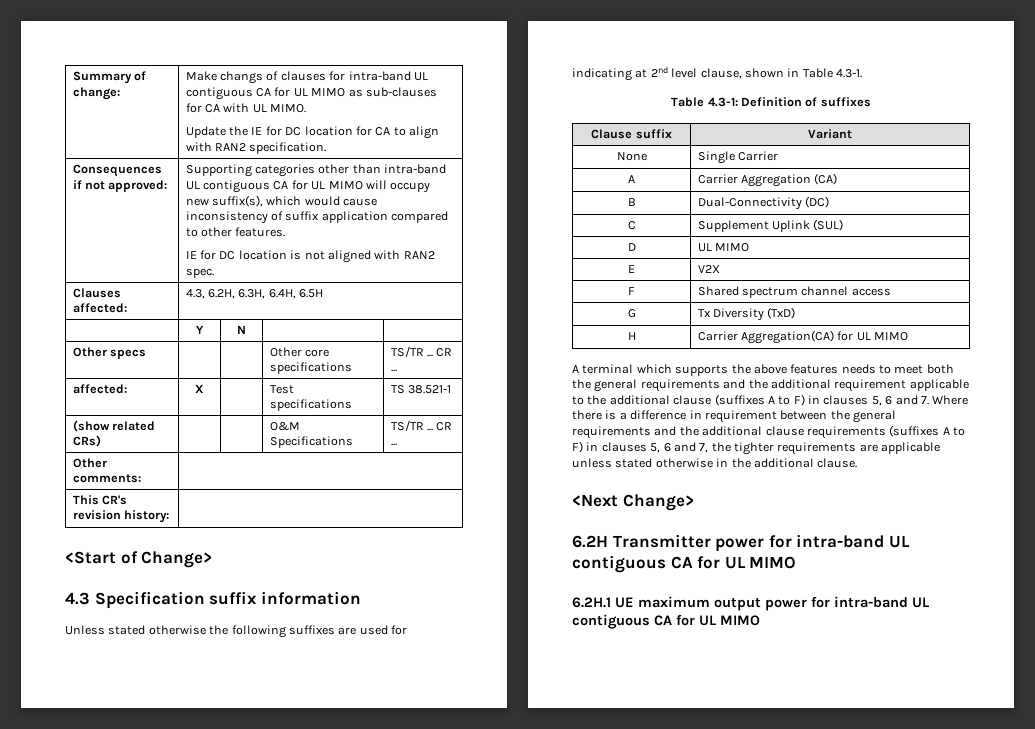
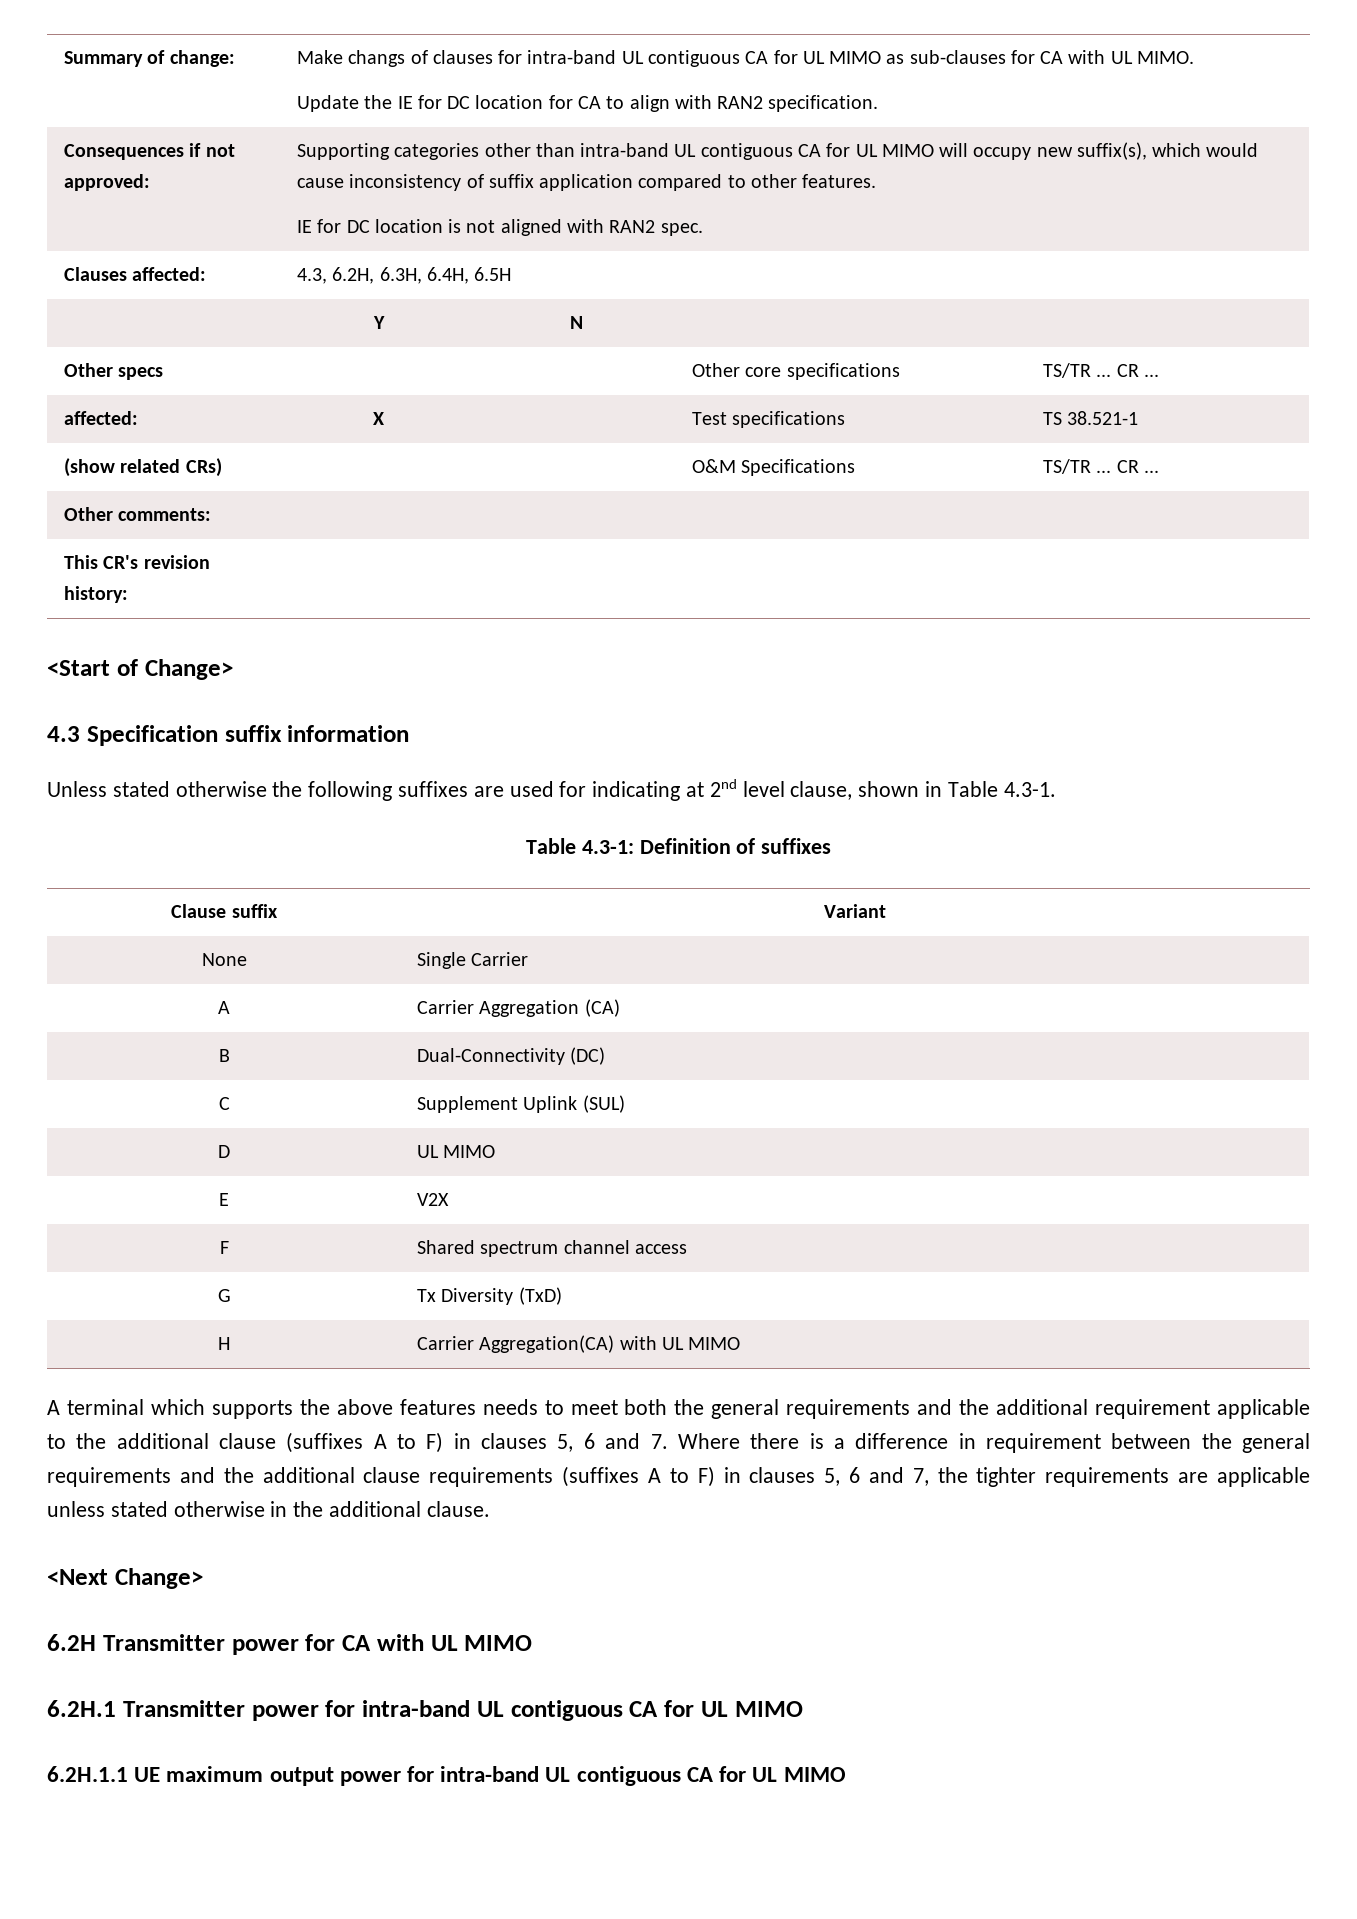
[837,331,854,341] for -> [619,1336,657,1350] with
(792, 541) none -> [342,1634,533,1651] [47,1700,356,1721] CA with UL MIMO // 6.2H.1 Transmitter power for
[572,597,611,608] 6.2H.1 -> [47,1766,128,1782] 6.2H.1.1

